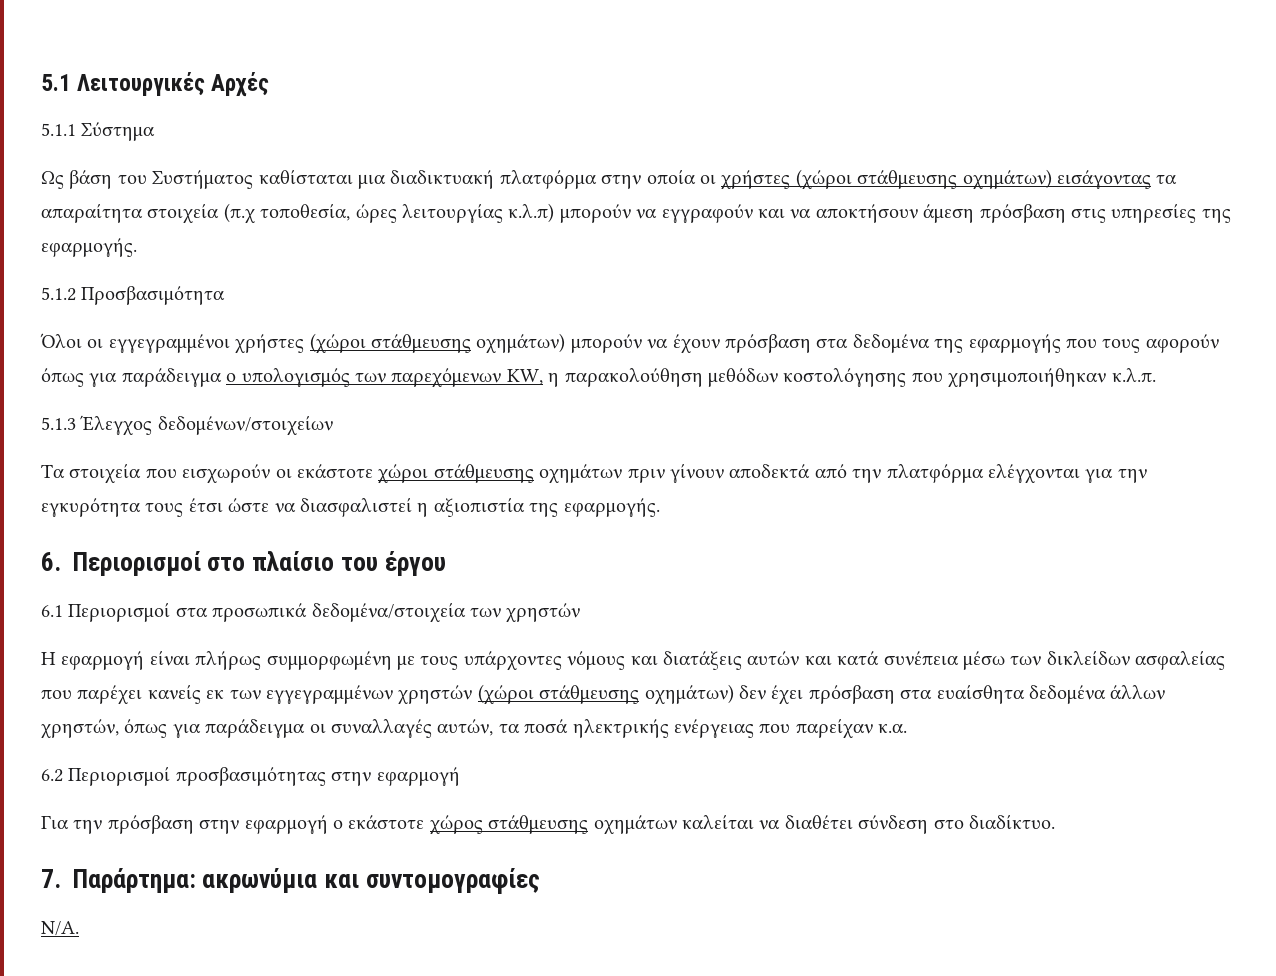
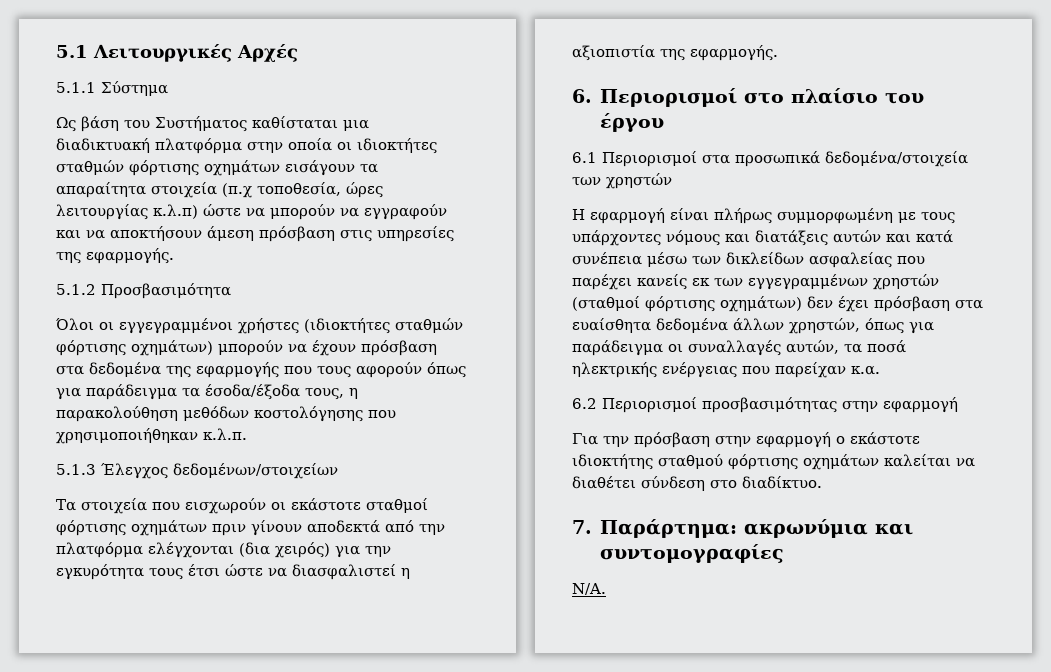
[721,169,1151,190] χρήστες (χώροι στάθμευσης οχημάτων) εισάγοντας -> [357,138,437,154] [56,160,355,176] ιδιοκτήτες σταθμών φόρτισης οχημάτων εισάγουν
(555, 213) none -> [203,204,265,217] ώστε να
[309,333,471,354] (χώροι στάθμευσης -> [304,318,463,334] [56,340,126,356] (ιδιοκτήτες σταθμών φόρτισης
[226,368,543,388] ο υπολογισμός των παρεχόμενων ΚW, -> [182,384,344,400] τα έσοδα/έξοδα τους,
[378,464,534,484] χώροι στάθμευσης -> [366,498,428,513] [56,520,126,536] σταθμοί φόρτισης
(1080, 474) none -> [239,542,330,558] (δια χειρός)
[477,684,640,705] (χώροι στάθμευσης -> [572,296,715,312] (σταθμοί φόρτισης
[429,815,589,835] χώρος στάθμευσης -> [572,454,798,470] ιδιοκτήτης σταθμού φόρτισης

